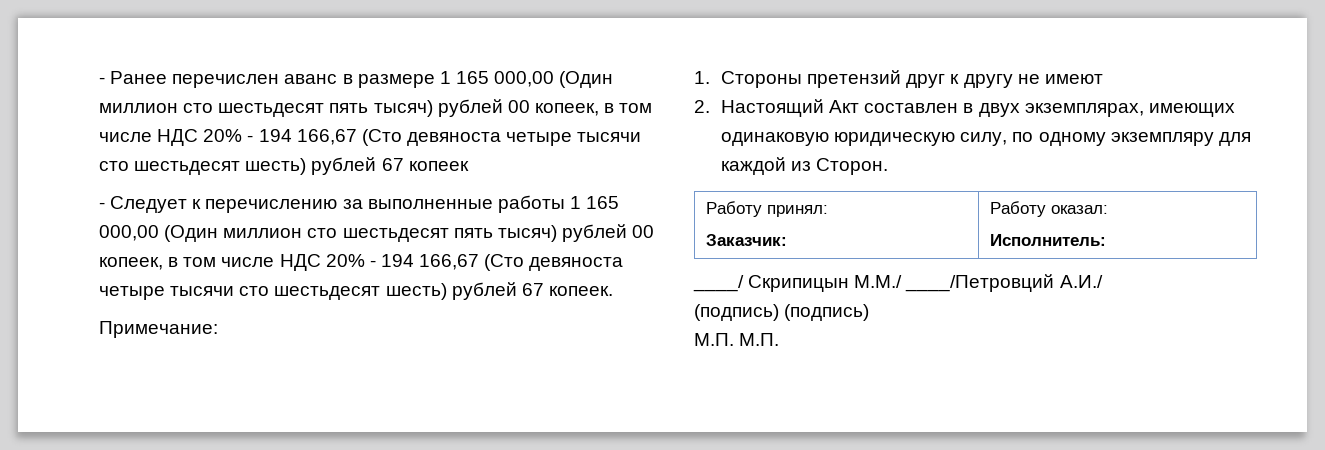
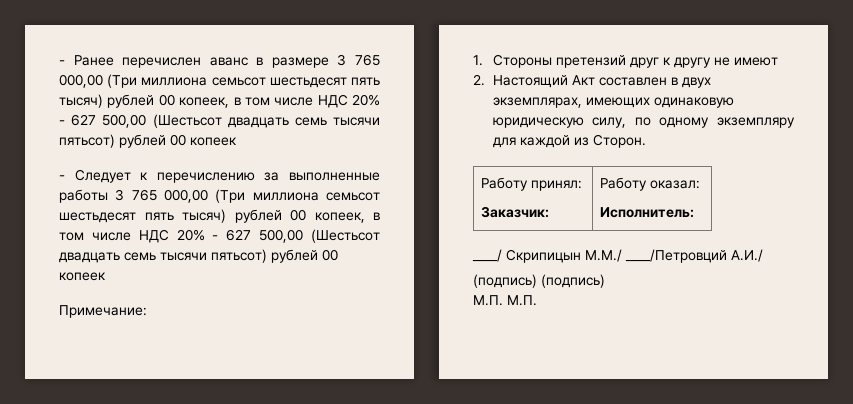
[439,71,614,88] [99,103,214,113] 1 165 000,00 (Один миллион сто -> [337,54,380,66] [59,74,266,88] 3 765 000,00 (Три миллиона семьсот
[258,129,642,146] [99,157,404,175] 194 166,67 (Сто девяноста четыре тысячи сто шестьдесят шесть) рублей 67 -> [71,114,380,128] [59,134,186,148] 627 500,00 (Шестьсот двадцать семь тысячи пятьсот) рублей 00
[569,196,620,209] [99,225,338,242] 1 165 000,00 (Один миллион сто -> [115,189,380,203] 3 765 000,00 (Три миллиона семьсот
[380,254,624,271] [99,282,613,300] 194 166,67 (Сто девяноста четыре тысячи сто шестьдесят шесть) рублей 67 копеек. -> [226,229,380,243] [59,249,338,263] [59,272,106,281] 627 500,00 (Шестьсот двадцать семь тысячи пятьсот) рублей 00 копеек

